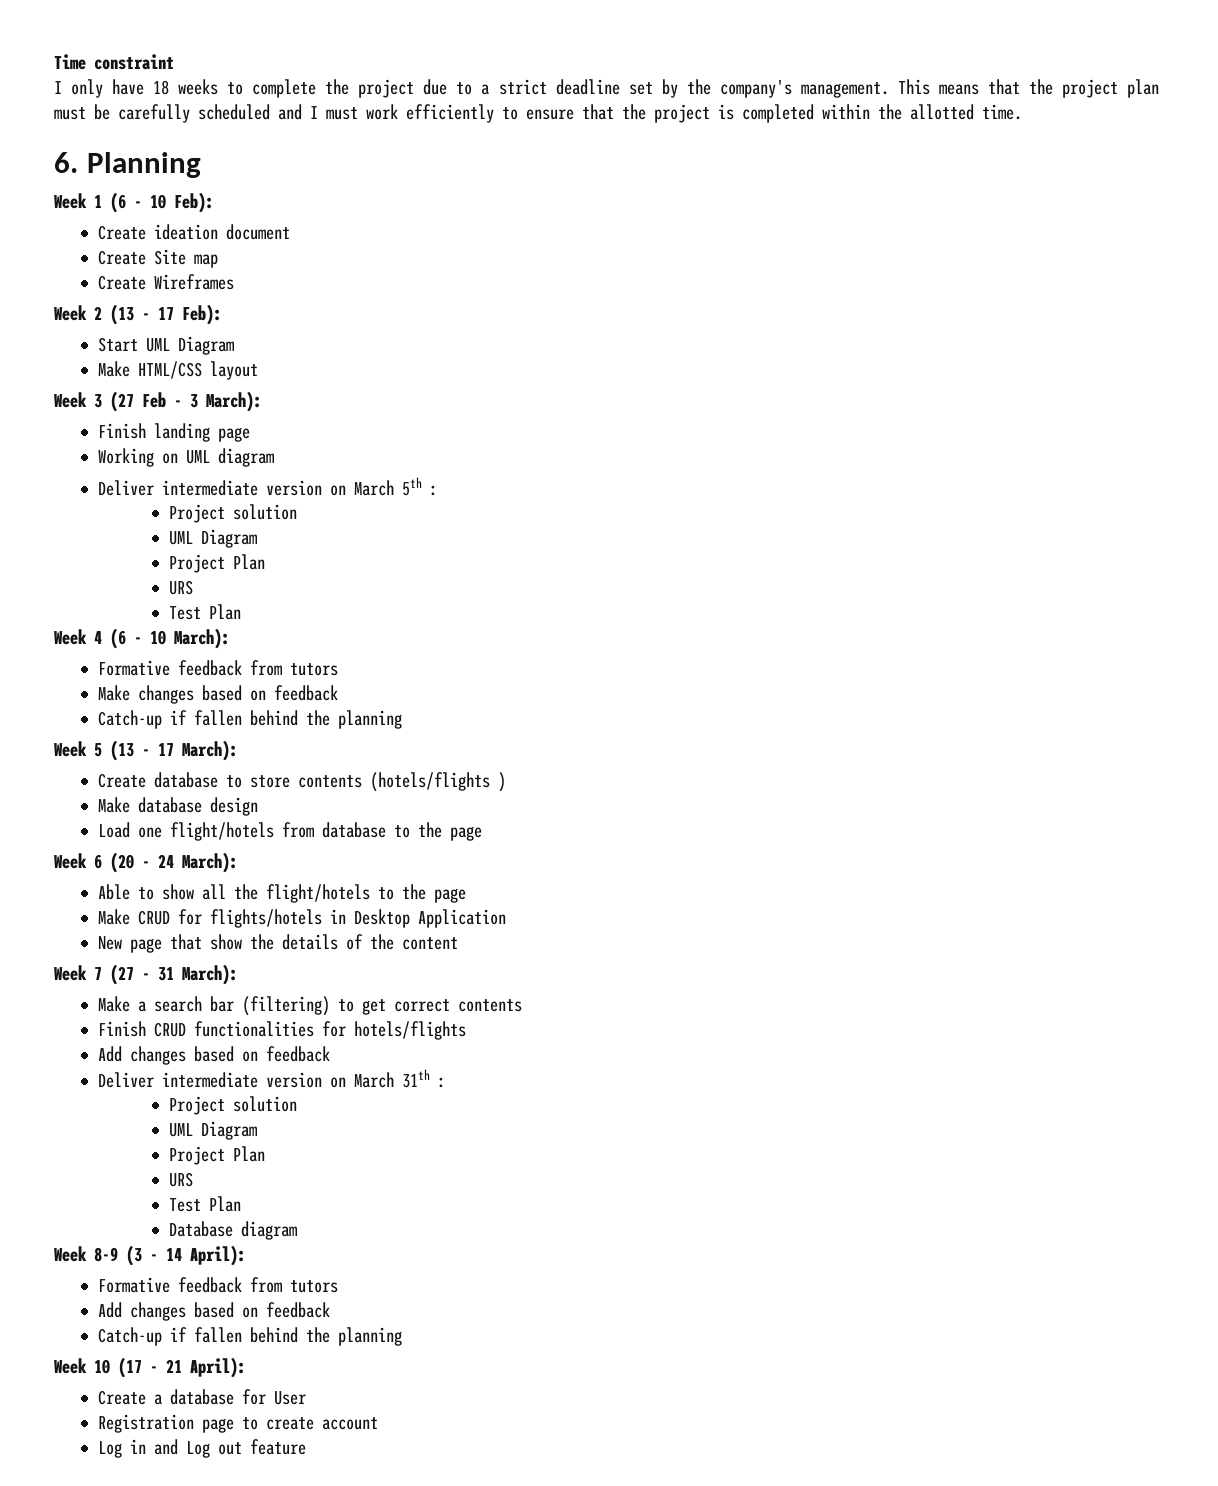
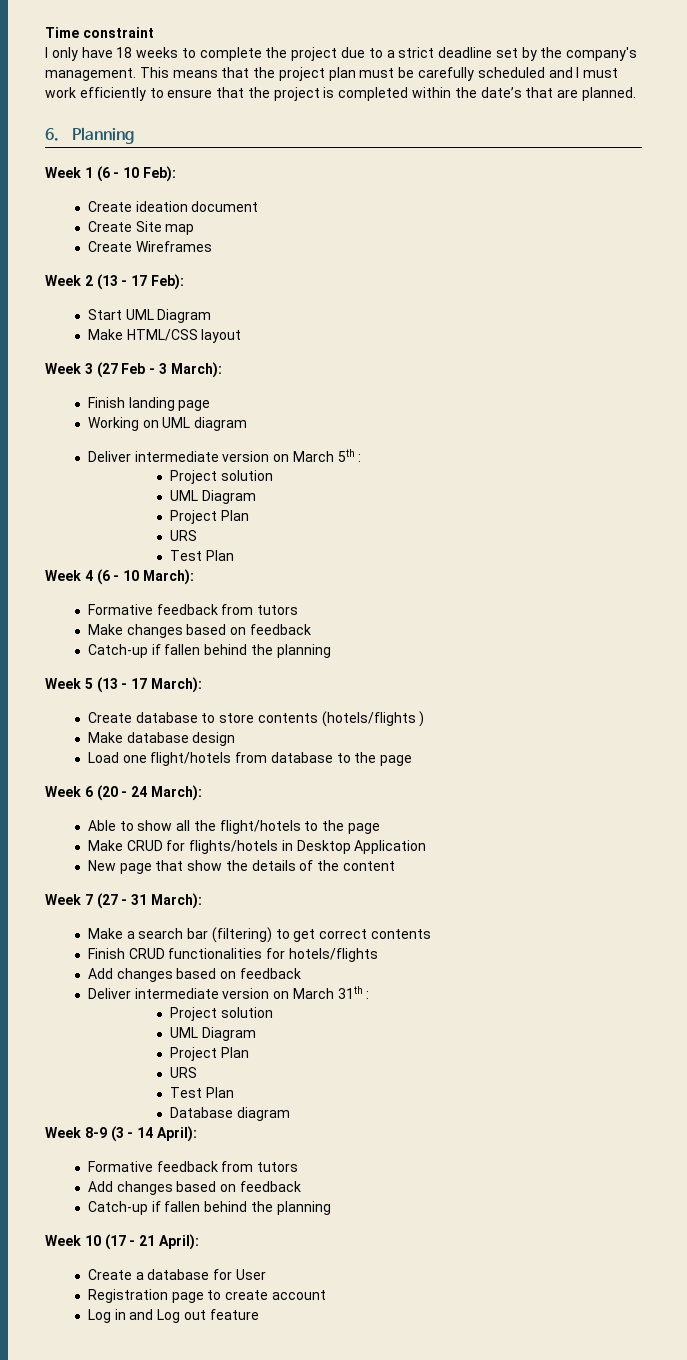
[910,104,1022,120] allotted time. -> [480,87,636,101] date’s that are planned.

